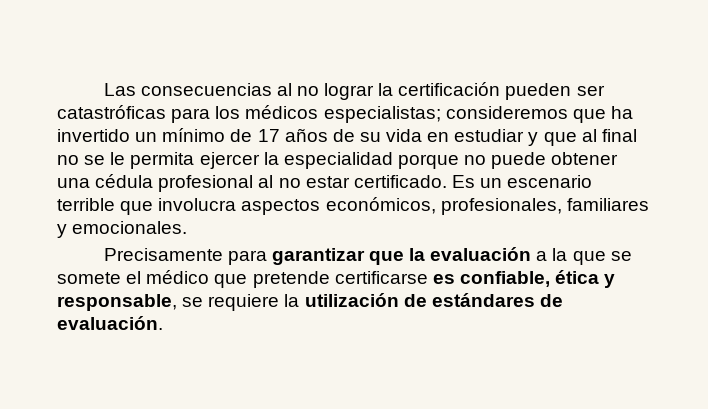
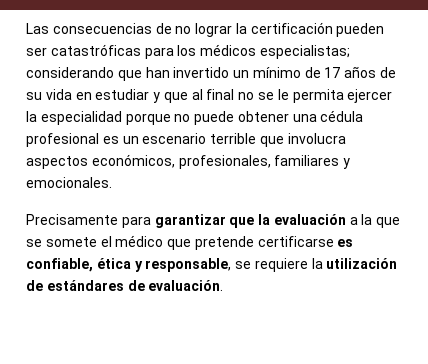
[276,83,292,96] al -> [155,23,172,34] de
[445,106,633,123] consideremos que ha -> [26,67,170,81] considerando que han
[258,175,475,188] al no estar certificado. Es -> [102,136,119,144] es

